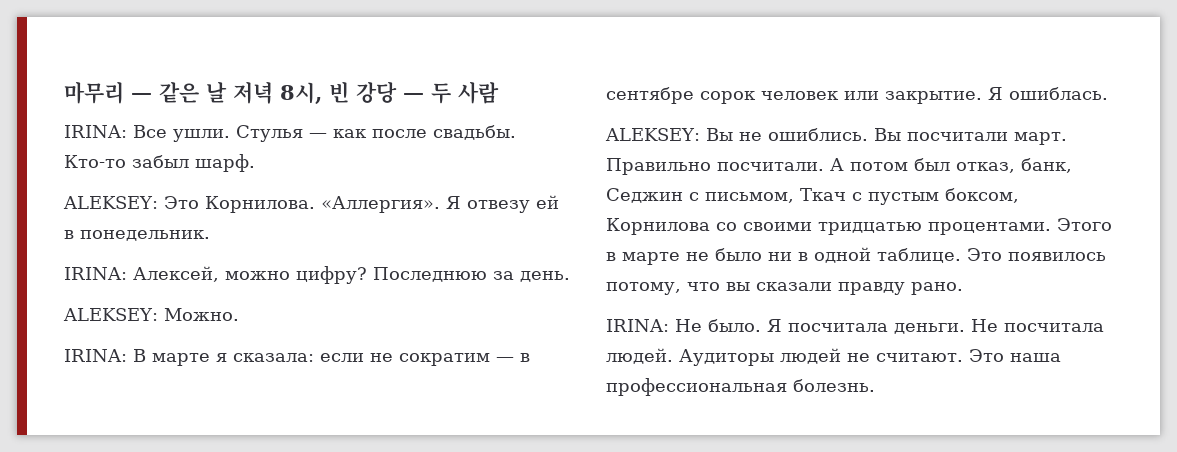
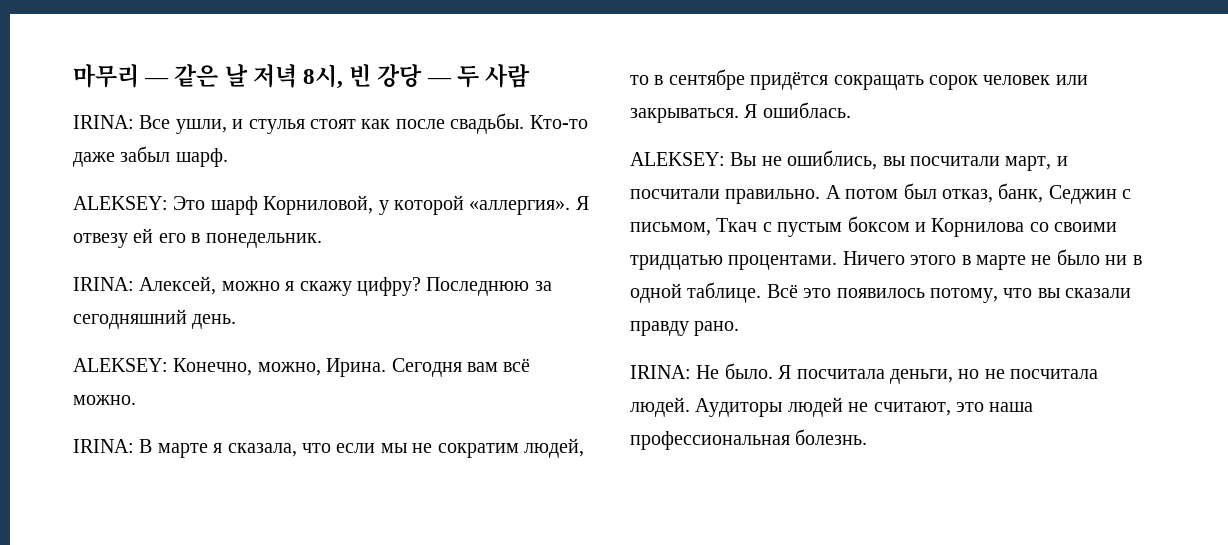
[173,125,327,142] ушли. Стулья — -> [175,119,356,134] ушли, и стулья стоят
(126, 161) none -> [73,152,115,167] даже
[204,196,440,213] Корнилова. «Аллергия». -> [210,195,571,215] шарф Корниловой, у которой «аллергия».
(559, 202) none -> [158,233,186,243] его
(290, 275) none -> [285,281,352,296] я скажу
(514, 275) none -> [73,309,187,329] сегодняшний
[163,308,239,321] [64,349,530,366] [606,87,694,104] Можно. // IRINA: В марте я сказала: если не сократим — в сентябре -> [173,358,531,377] [73,395,136,405] [73,438,584,458] [630,69,924,90] Конечно, можно, Ирина. Сегодня вам всё можно. // IRINA: В марте я сказала, что если мы не сократим людей, то в сентябре придётся сокращать
[885,91,982,104] закрытие. -> [630,108,739,123] закрываться.
[767,128,1067,145] [606,158,824,175] ошиблись. Вы посчитали март. Правильно посчитали. -> [787,150,1068,171] [630,189,821,204] ошиблись, вы посчитали март, и посчитали правильно.
[945,188,1019,203] боксом, -> [847,216,926,232] боксом и
[1057,218,1112,231] Этого -> [842,251,957,265] Ничего этого
[967,248,1002,261] Это -> [766,284,832,298] Всё это
[894,319,998,334] деньги. Не -> [890,369,1005,384] деньги, но не
[876,349,1004,362] считают. Это -> [873,402,984,416] считают, это

